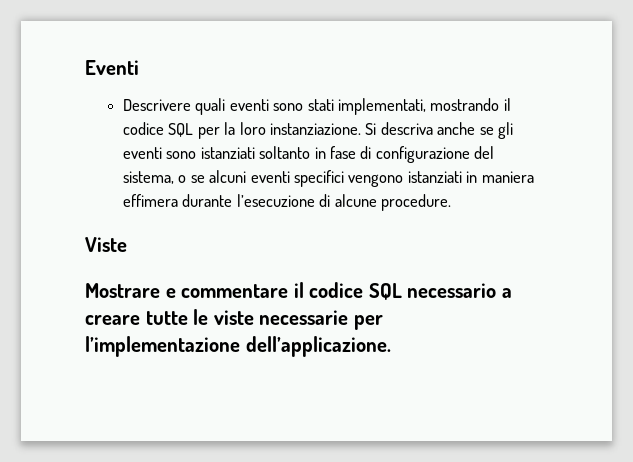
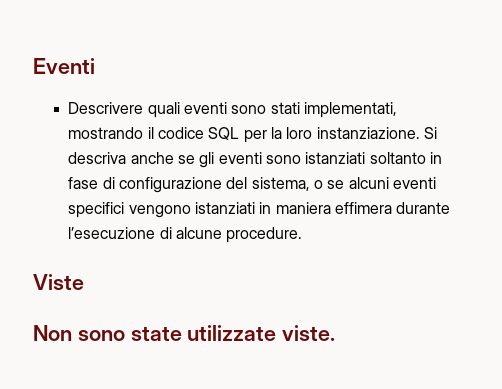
[85,282,512,300] [85,309,383,330] [85,336,391,357] Mostrare e commentare il codice SQL necessario a creare tutte le viste necessarie per l’implementazione dell’applicazione. -> [33,325,336,341] Non sono state utilizzate viste.

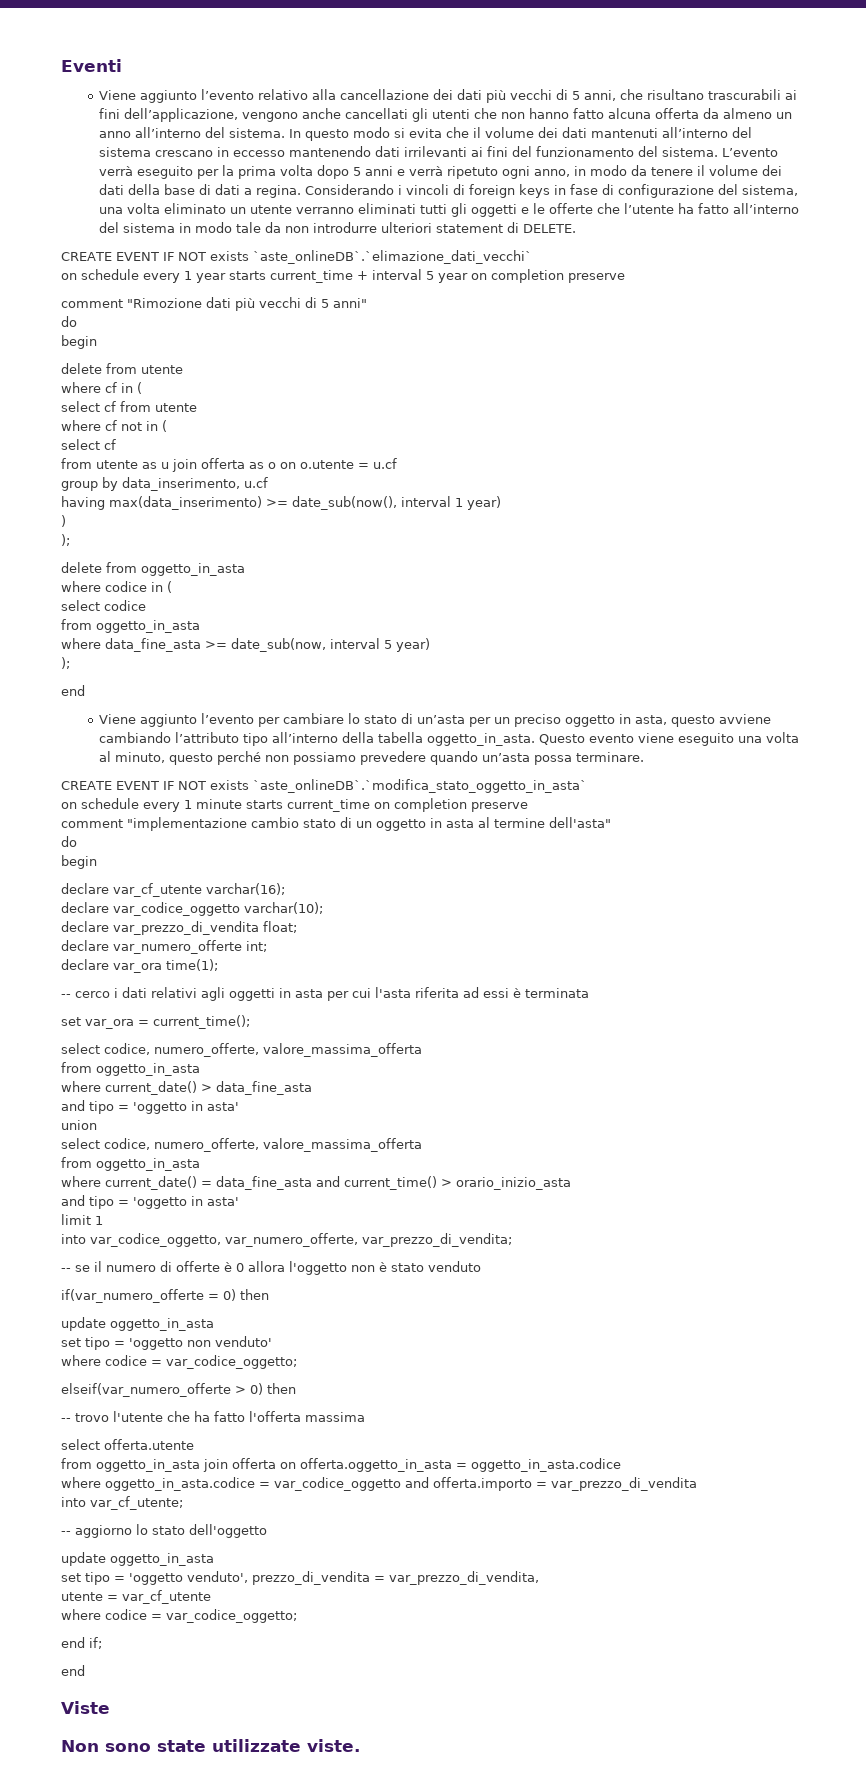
[68,102,397,118] [68,127,437,143] [68,152,426,168] Descrivere quali eventi sono stati implementati, mostrando il codice SQL per la loro instanziazione. Si descriva anche se gli eventi sono istanziati soltanto -> [98,89,797,103] [98,108,792,122] [98,127,752,141] [98,146,778,157] [98,165,782,179] [98,184,550,198] Viene aggiunto l’evento relativo alla cancellazione dei dati più vecchi di 5 anni, che risultano trascurabili ai fini dell’applicazione, vengono anche cancellati gli utenti che non hanno fatto alcuna offerta da almeno un anno all’interno del sistema. In questo modo si evita che il volume dei dati mantenuti all’interno del sistema crescano in eccesso mantenendo dati irrilevanti ai fini del funzionamento del sistema. L’evento verrà eseguito per la prima volta dopo 5 anni e verrà ripetuto ogni anno, in modo da tenere il volume dei dati della base di dati a regina. Considerando i vincoli di foreign keys
[313,177,436,189] [68,202,451,218] [68,227,303,243] o se alcuni eventi specifici vengono istanziati in maniera effimera durante l’esecuzione di alcune procedure. -> [98,203,799,217] [98,222,576,233] [61,250,532,264] [61,269,625,283] [61,297,367,311] [61,316,77,327] [61,335,97,349] [61,363,183,374] [61,382,142,394] [61,401,197,412] [61,420,167,432] [61,439,116,450] [61,458,397,472] [61,477,268,491] [61,496,501,510] [61,515,66,527] [61,534,70,546] [61,562,245,576] [61,581,172,593] [61,600,146,611] [61,619,200,633] [61,638,430,652] [61,657,70,669] [61,685,85,696] [98,713,771,727] [98,732,799,746] [98,751,644,765] [61,779,587,793] [61,798,528,812] [61,817,611,831] [61,836,77,847] [61,855,97,869] [61,883,285,897] [61,902,323,916] [61,921,297,935] [61,940,267,954] [61,959,218,973] [61,987,589,1001] [61,1015,250,1029] [61,1043,422,1057] [61,1062,200,1076] [61,1081,312,1095] [61,1100,239,1114] [61,1120,97,1130] [61,1138,422,1152] [61,1157,200,1171] [61,1176,571,1190] [61,1195,239,1209] [61,1214,103,1225] [61,1233,512,1247] [61,1261,481,1275] [61,1289,269,1303] [61,1317,214,1331] [61,1336,272,1350] [61,1355,297,1369] [61,1383,296,1397] [61,1411,365,1422] [61,1439,194,1450] [61,1458,621,1472] [61,1477,697,1491] [61,1496,183,1510] [61,1524,267,1538] [61,1552,214,1566] [61,1571,539,1585] [61,1590,211,1604] [61,1609,297,1623] [61,1637,102,1649] [61,1665,85,1676] una volta eliminato un utente verranno eliminati tutti gli oggetti e le offerte che l’utente ha fatto all’interno del sistema in modo tale da non introdurre ulteriori statement di DELETE. // CREATE EVENT IF NOT exists `aste_onlineDB`.`elimazione_dati_vecchi` // on schedule every 1 year starts current_time + interval 5 year on completion preserve // comment "Rimozione dati più vecchi di 5 anni" // do // begin // delete from utente // where cf in ( // select cf from utente // where cf not in ( // select cf // from utente as u join offerta as o on o.utente = u.cf // group by data_inserimento, u.cf // having max(data_inserimento) >= date_sub(now(), interval 1 year) // ) // ); // delete from oggetto_in_asta // where codice in ( // select codice // from oggetto_in_asta // where data_fine_asta >= date_sub(now, interval 5 year) // ); // end // Viene aggiunto l’evento per cambiare lo stato di un’asta per un preciso oggetto in asta, questo avviene cambiando l’attributo tipo all’interno della tabella oggetto_in_asta. Questo evento viene eseguito una volta al minuto, questo perché non possiamo prevedere quando un’asta possa terminare. // CREATE EVENT IF NOT exists `aste_onlineDB`.`modifica_stato_oggetto_in_asta` // on schedule every 1 minute starts current_time on completion preserve // comment "implementazione cambio stato di un oggetto in asta al termine dell'asta" // do // begin // declare var_cf_utente varchar(16); // declare var_codice_oggetto varchar(10); // declare var_prezzo_di_vendita float; // declare var_numero_offerte int; // declare var_ora time(1); // -- cerco i dati relativi agli oggetti in asta per cui l'asta riferita ad essi è terminata // set var_ora = current_time(); // select codice, numero_offerte, valore_massima_offerta // from oggetto_in_asta // where current_date() > data_fine_asta // and tipo = 'oggetto in asta' // union // select codice, numero_offerte, valore_massima_offerta // from oggetto_in_asta // where current_date() = data_fine_asta and current_time() > orario_inizio_asta // and tipo = 'oggetto in asta' // limit 1 // into var_codice_oggetto, var_numero_offerte, var_prezzo_di_vendita; // -- se il numero di offerte è 0 allora l'oggetto non è stato venduto // if(var_numero_offerte = 0) then // update oggetto_in_asta // set tipo = 'oggetto non venduto' // where codice = var_codice_oggetto; // elseif(var_numero_offerte > 0) then // -- trovo l'utente che ha fatto l'offerta massima // select offerta.utente // from oggetto_in_asta join offerta on offerta.oggetto_in_asta = oggetto_in_asta.codice // where oggetto_in_asta.codice = var_codice_oggetto and offerta.importo = var_prezzo_di_vendita // into var_cf_utente; // -- aggiorno lo stato dell'oggetto // update oggetto_in_asta // set tipo = 'oggetto venduto', prezzo_di_vendita = var_prezzo_di_vendita, // utente = var_cf_utente // where codice = var_codice_oggetto; // end if; // end

